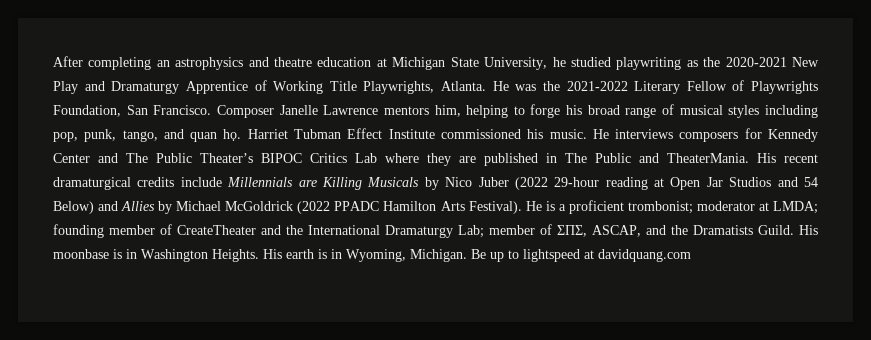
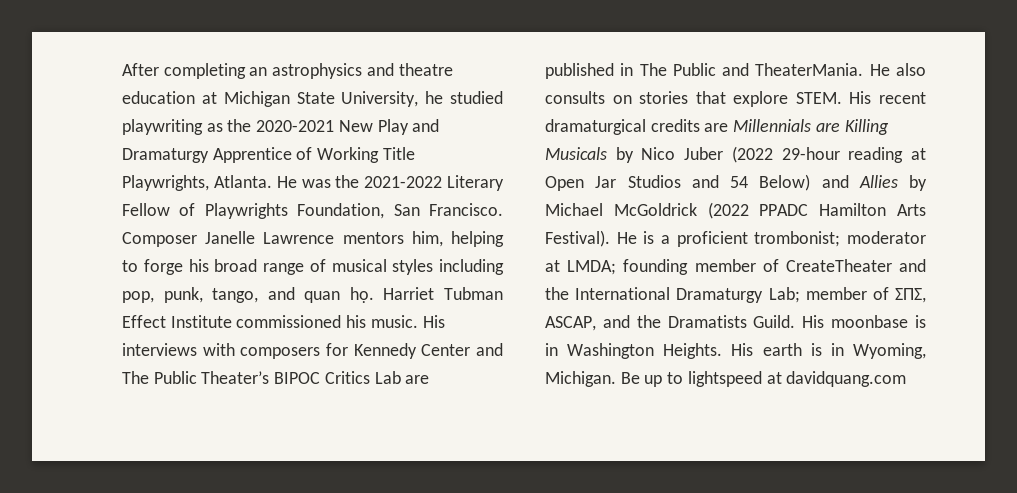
[592,129,674,139] He interviews -> [422,315,445,328] [122,343,235,356] His interviews with
[385,153,451,166] where they -> (401, 377) none
(749, 158) none -> [869,63,926,76] [545,91,842,107] He also consults on stories that explore STEM.
[180,177,222,187] include -> [704,123,729,132] are

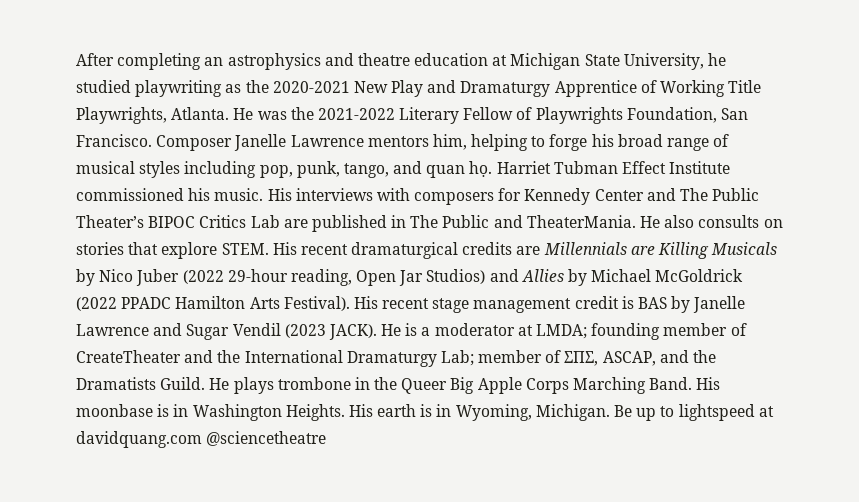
[848,147,926,163] [545,174,811,191] reading at Open Jar Studios and 54 Below) -> [290,269,486,286] reading, Open Jar Studios)
(610, 238) none -> [353,296,746,313] [76,323,377,340] His recent stage management credit is BAS by Janelle Lawrence and Sugar Vendil (2023 JACK).
[676,231,841,247] proficient trombonist; -> (431, 331) none
(796, 321) none -> [209,377,693,394] He plays trombone in the Queer Big Apple Corps Marching Band.
(907, 379) none -> [206,431,327,446] @sciencetheatre

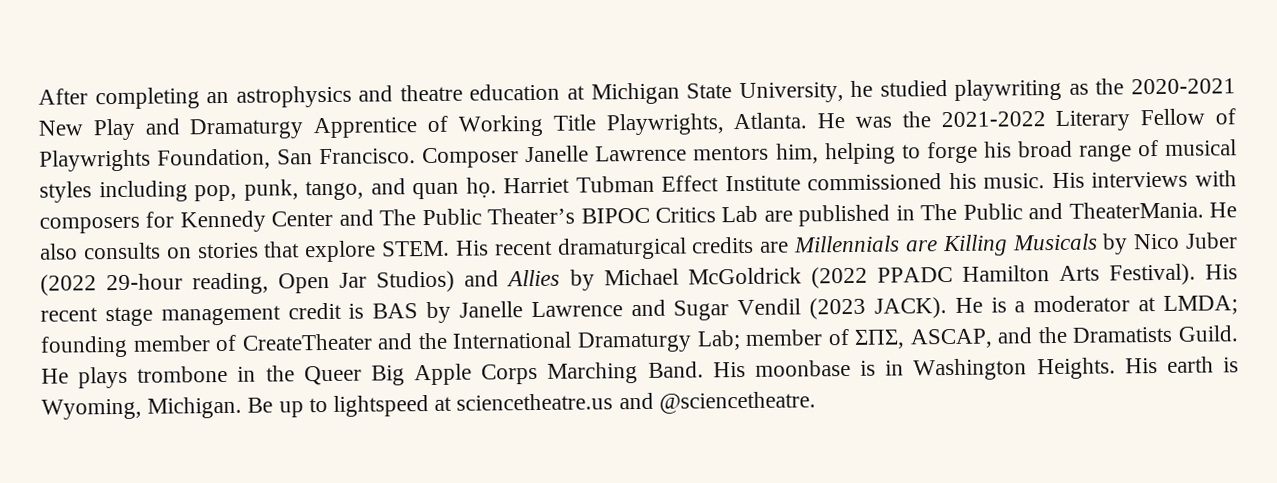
[436,404,452,417] in -> (1239, 365) none
[76,431,327,448] davidquang.com @sciencetheatre -> [456,391,816,414] sciencetheatre.us and @sciencetheatre.

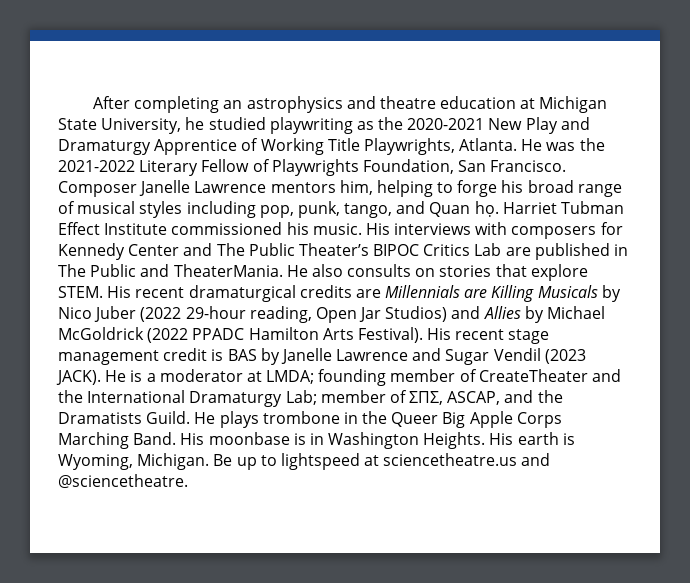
[412,182,460,200] quan -> [429,202,471,217] Quan

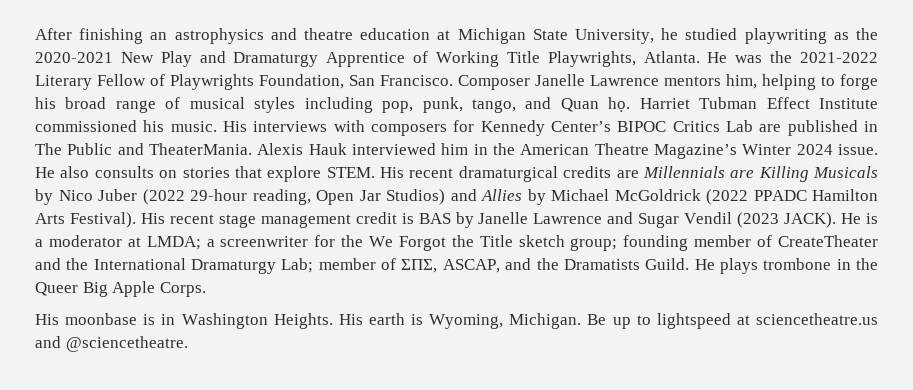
[134,96,220,113] completing -> [79,28,144,44] finishing
[128,243,369,256] Center and The Public Theater’s -> [551,121,611,132] Center’s
(283, 270) none -> [257,143,879,159] Alexis Hauk interviewed him in the American Theatre Magazine’s Winter 2024 issue.
(315, 377) none -> [206,235,618,251] a screenwriter for the We Forgot the Title sketch group;
[516,412,562,428] [58,432,177,449] Corps Marching Band. -> [159,282,206,297] Corps. //

